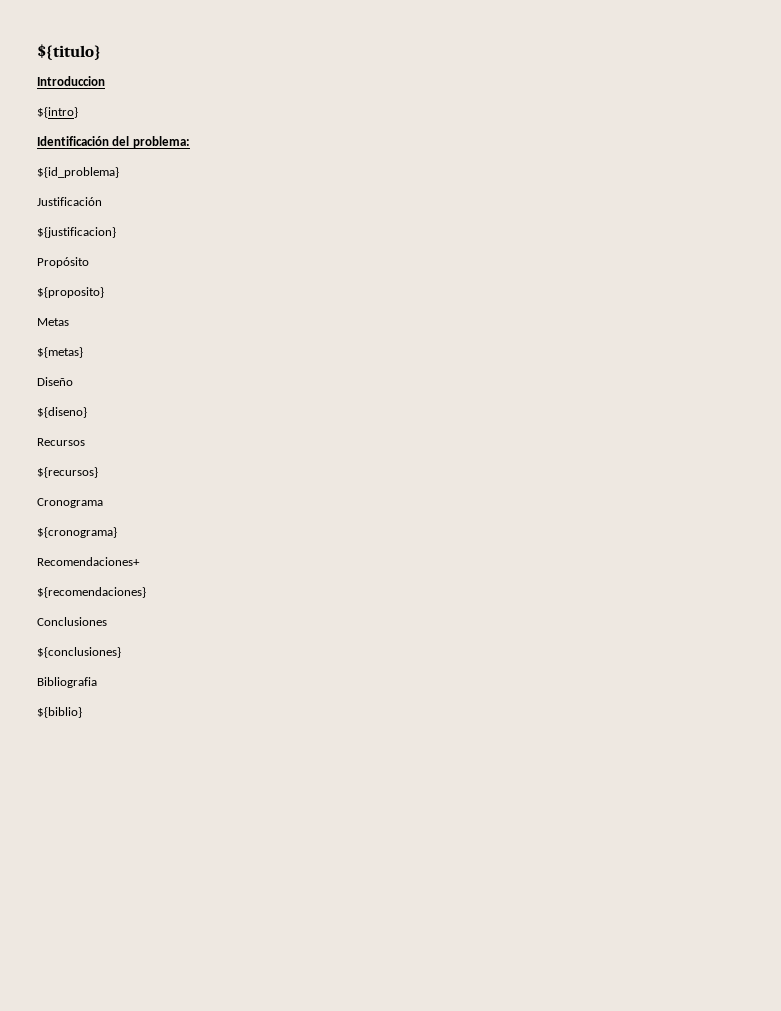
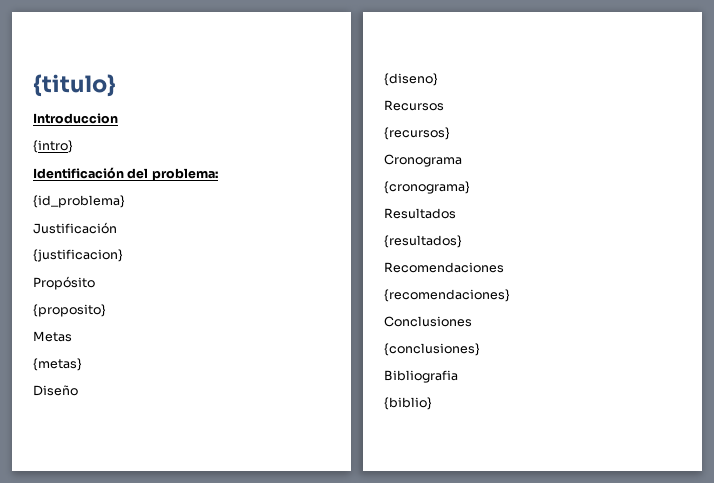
[37,44,101,60] ${titulo} -> [33,74,116,97] {titulo}
[37,107,78,118] ${intro} -> [33,140,73,153] {intro}
[37,167,119,178] ${id_problema} -> [33,195,125,208] {id_problema}
[37,227,116,238] ${justificacion} -> [33,249,123,262] {justificacion}
[37,287,104,298] ${proposito} -> [33,304,106,317] {proposito}
[37,347,83,358] ${metas} -> [33,358,82,371] {metas}
[37,407,87,418] ${diseno} -> [384,73,438,86] {diseno}
[37,467,98,478] ${recursos} -> [384,127,450,140] {recursos}
[37,527,117,538] [37,557,140,566] [37,587,146,598] ${cronograma} // Recomendaciones+ // ${recomendaciones} -> [384,181,470,194] [384,208,456,219] [384,235,462,248] [384,262,504,273] [384,289,510,302] {cronograma} // Resultados // {resultados} // Recomendaciones // {recomendaciones}
[37,647,121,658] ${conclusiones} -> [384,343,480,356] {conclusiones}
[37,707,82,718] ${biblio} -> [384,397,432,410] {biblio}

